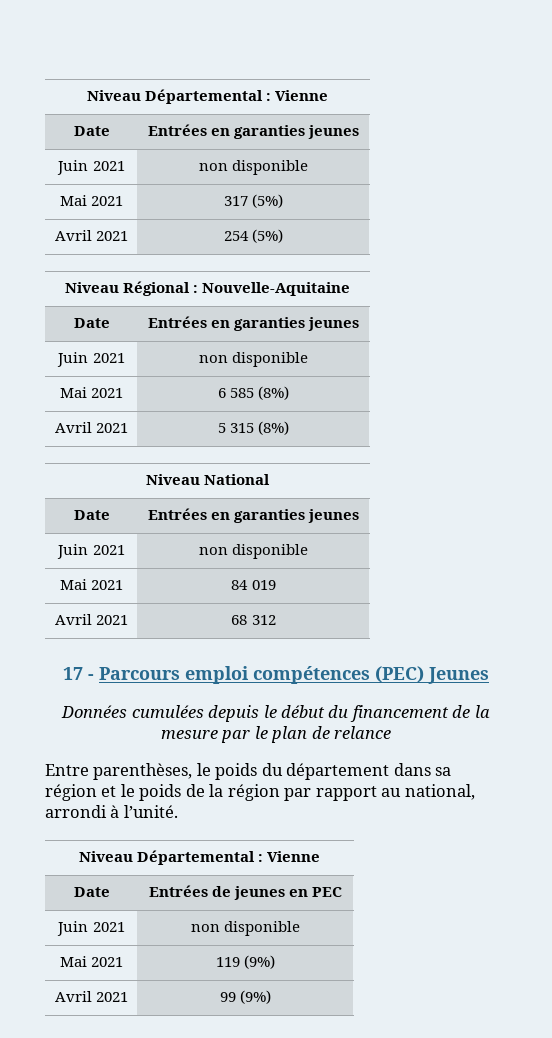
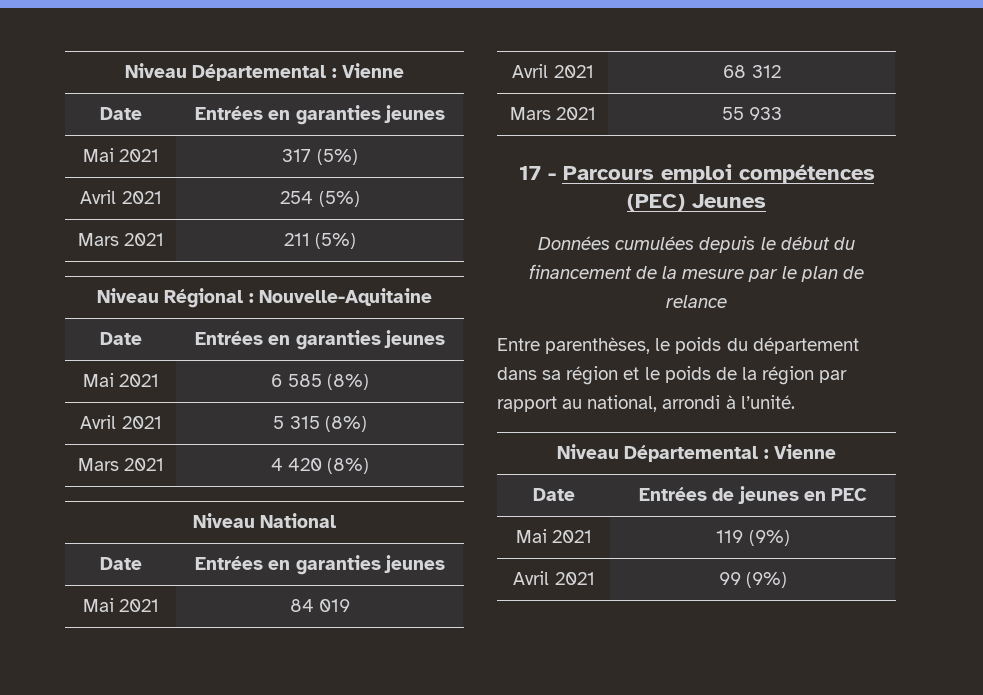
[57,160,125,175] [198,160,309,175] // Juin 2021 | non disponible -> (445, 114) none
(284, 236) none -> [77,233,165,246] [283,233,357,249] // Mars 2021 | 211 (5%)
[57,352,125,367] [198,352,309,367] // Juin 2021 | non disponible -> (445, 339) none
(290, 428) none -> [77,458,165,471] [270,458,370,474] // Mars 2021 | 4 420 (8%)
[57,544,125,559] [198,544,309,559] // Juin 2021 | non disponible -> (445, 564) none
(276, 620) none -> [509,107,597,120] [721,107,783,120] // Mars 2021 | 55 933
[57,921,125,936] [190,921,301,936] // Juin 2021 | non disponible -> (867, 494) none

